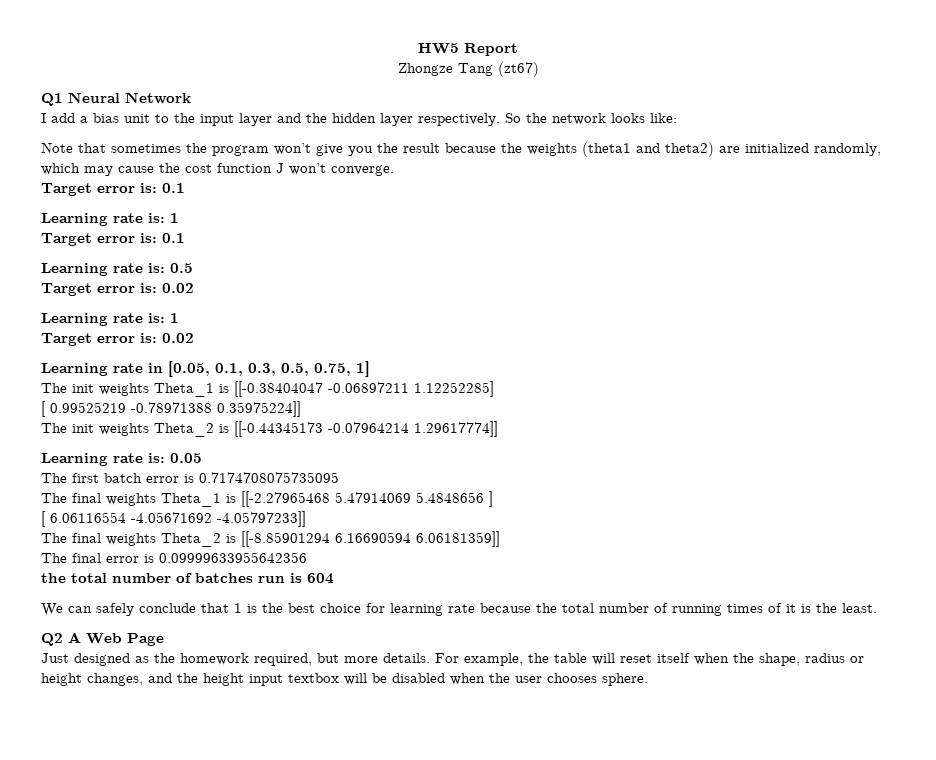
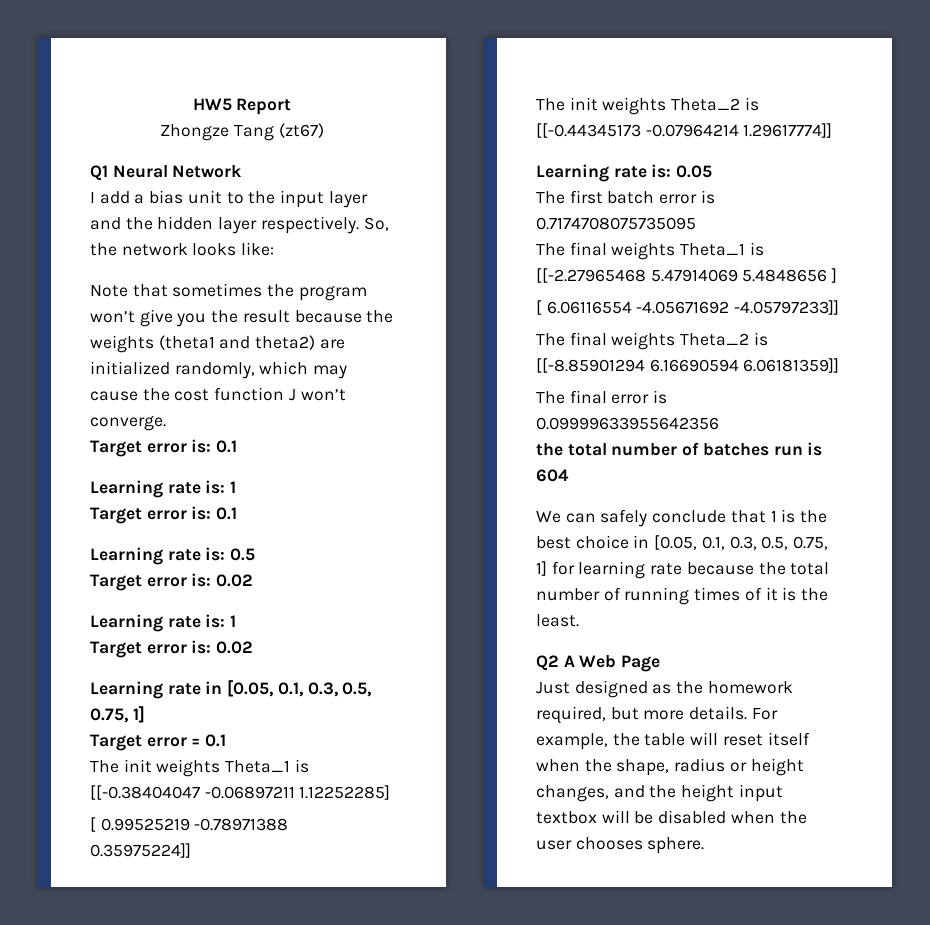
[505,113,521,123] So -> [363,217,389,231] So,
(370, 369) none -> [90,734,227,751] // Target error = 0.1
(361, 608) none -> [633,535,829,550] [536,561,547,576] in [0.05, 0.1, 0.3, 0.5, 0.75, 1]

